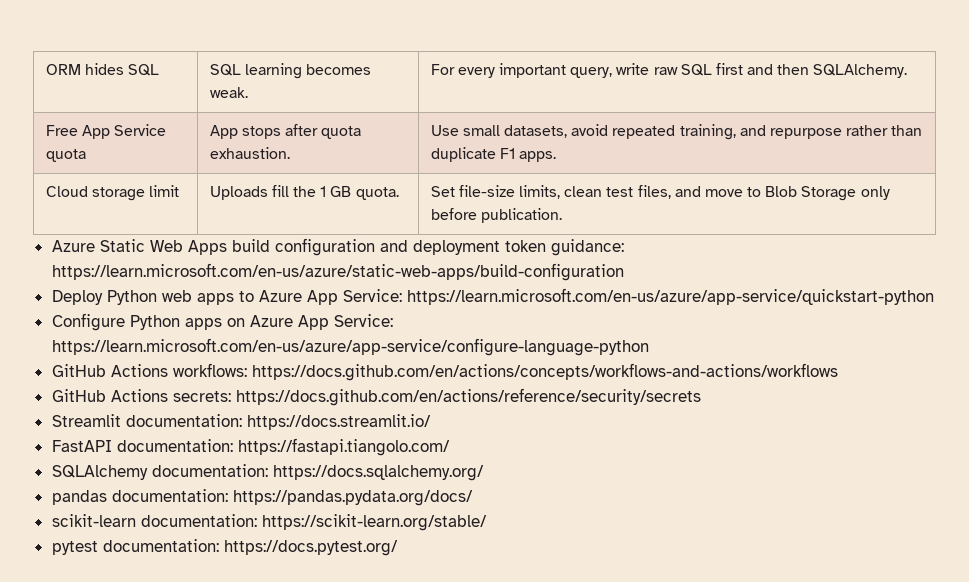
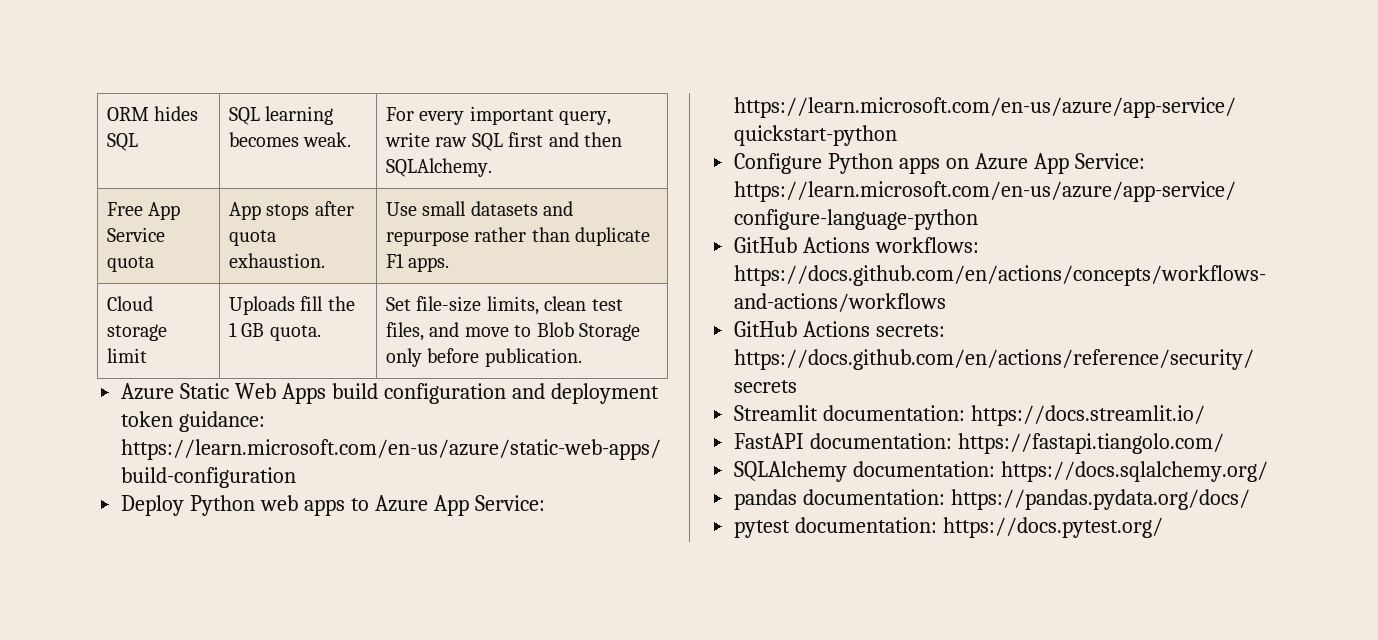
[503,124,736,140] datasets, avoid repeated training, -> [470,201,538,216] datasets
[51,514,487,531] // scikit-learn documentation: https://scikit-learn.org/stable/ -> (1251, 499) none

